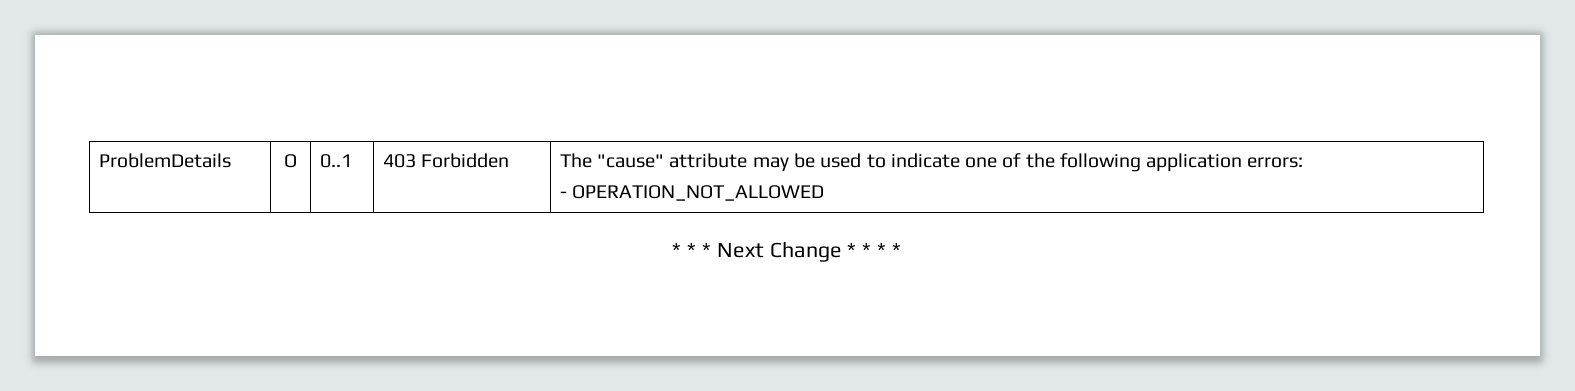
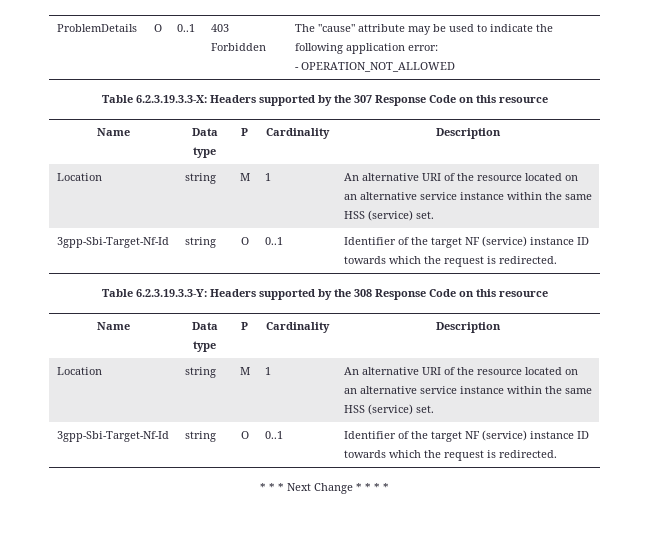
[965,153,1022,168] one of -> (533, 28) none
[1247,157,1304,168] errors: -> [407,45,438,51] error:
(825, 193) none -> [101,95,548,106] [97,128,130,136] [191,128,218,136] [193,147,216,158] [241,128,248,136] [265,128,330,139] [436,128,501,139] [56,173,102,181] [184,173,216,184] [239,173,250,181] [264,173,271,181] [343,173,578,181] [343,192,592,200] [343,210,434,221] [56,237,169,248] [184,237,216,248] [240,237,249,245] [264,237,283,245] [343,236,589,248] [343,256,557,267] [101,289,548,300] [97,322,130,330] [191,322,218,330] [193,341,216,352] [241,322,248,330] [265,322,330,333] [436,322,501,333] [56,367,102,375] [184,367,216,378] [239,367,250,375] [264,367,271,375] [343,367,578,375] [343,386,592,394] [343,404,434,415] [56,431,169,442] [184,431,216,442] [240,431,249,439] [264,431,283,439] [343,430,589,442] [343,450,557,461] // Table 6.2.3.19.3.3-X: Headers supported by the 307 Response Code on this resource // Name | Data type | P | Cardinality | Description // Location | string | M | 1 | An alternative URI of the resource located on an alternative service instance within the same HSS (service) set. // 3gpp-Sbi-Target-Nf-Id | string | O | 0..1 | Identifier of the target NF (service) instance ID towards which the request is redirected. // Table 6.2.3.19.3.3-Y: Headers supported by the 308 Response Code on this resource // Name | Data type | P | Cardinality | Description // Location | string | M | 1 | An alternative URI of the resource located on an alternative service instance within the same HSS (service) set. // 3gpp-Sbi-Target-Nf-Id | string | O | 0..1 | Identifier of the target NF (service) instance ID towards which the request is redirected.

